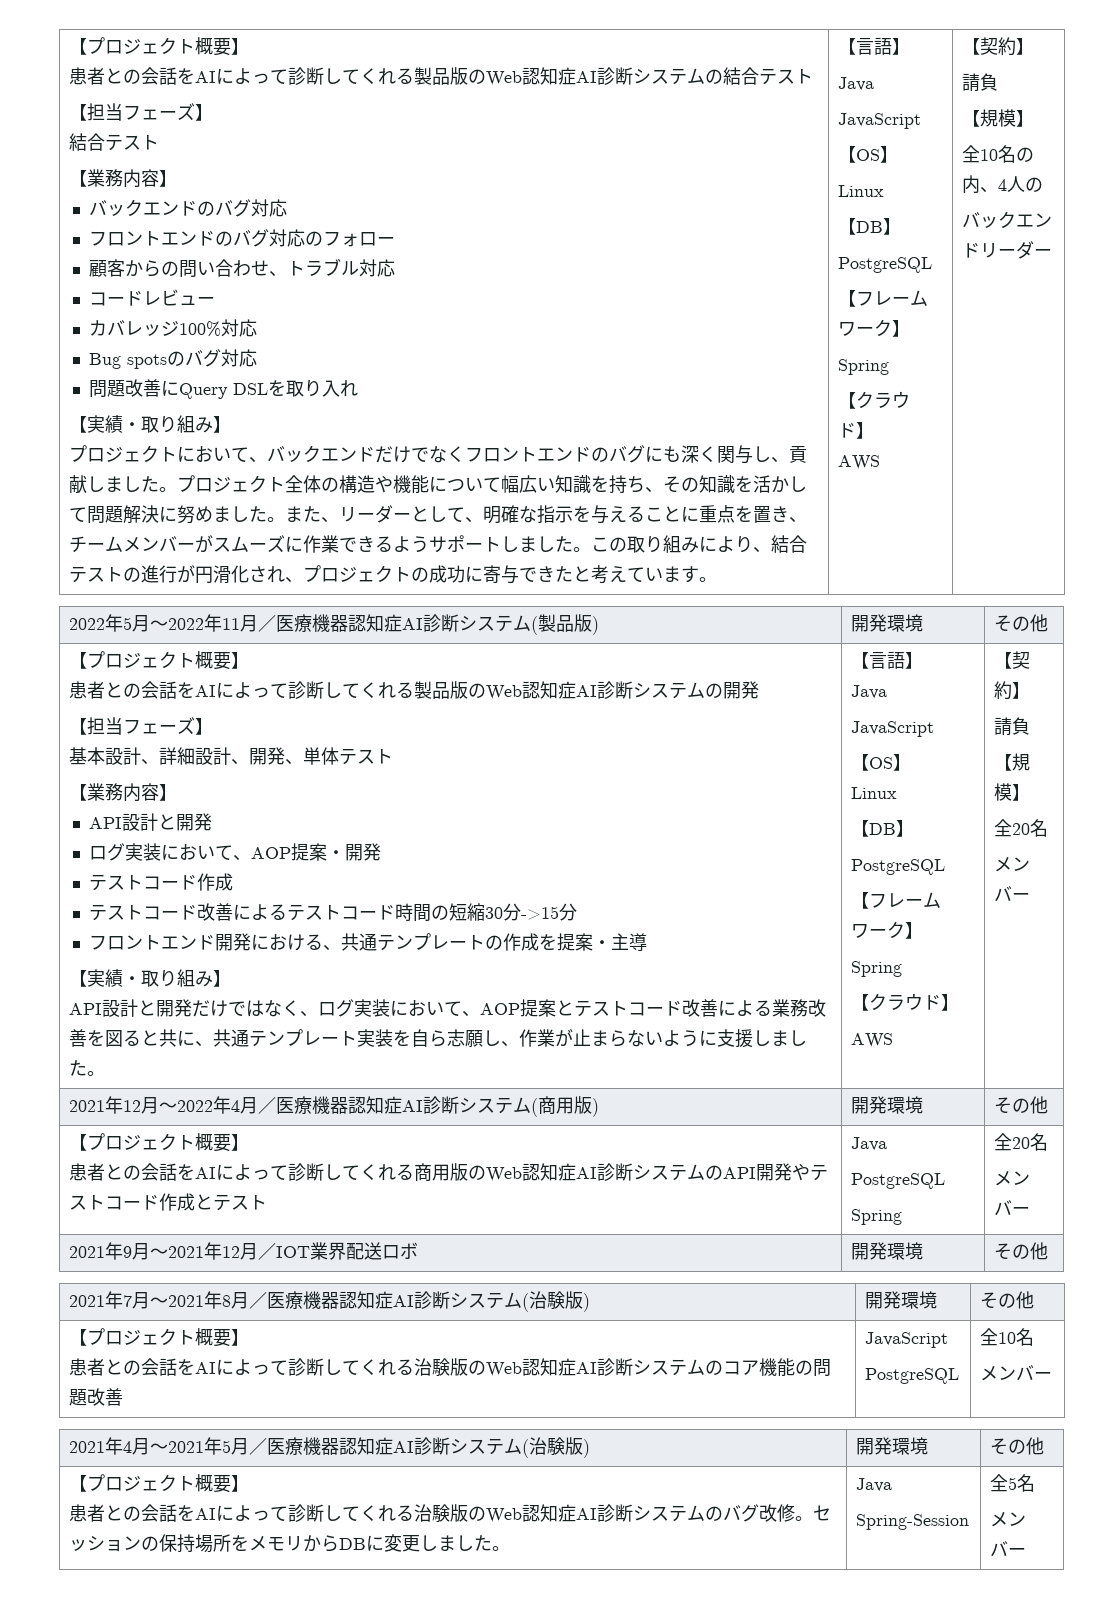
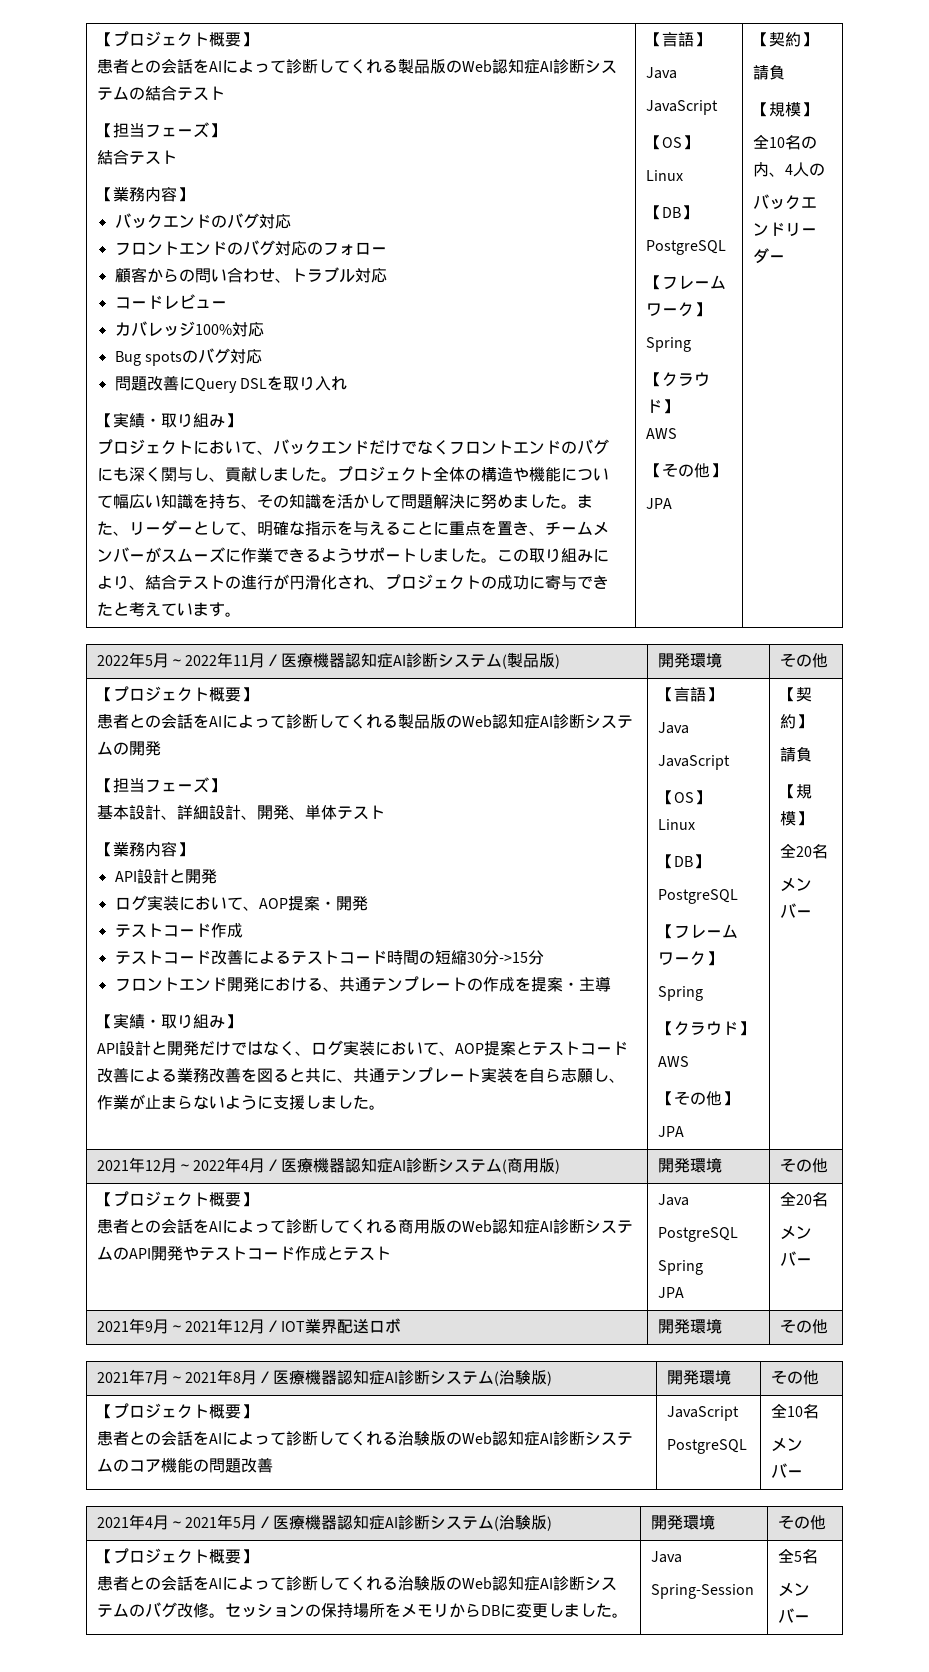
(881, 462) none -> [646,463,727,478] [646,498,673,509] // 【その他】 // JPA
(894, 1040) none -> [658,1091,739,1106] [658,1126,685,1137] // 【その他】 // JPA
(903, 1217) none -> [658,1287,685,1298] // JPA

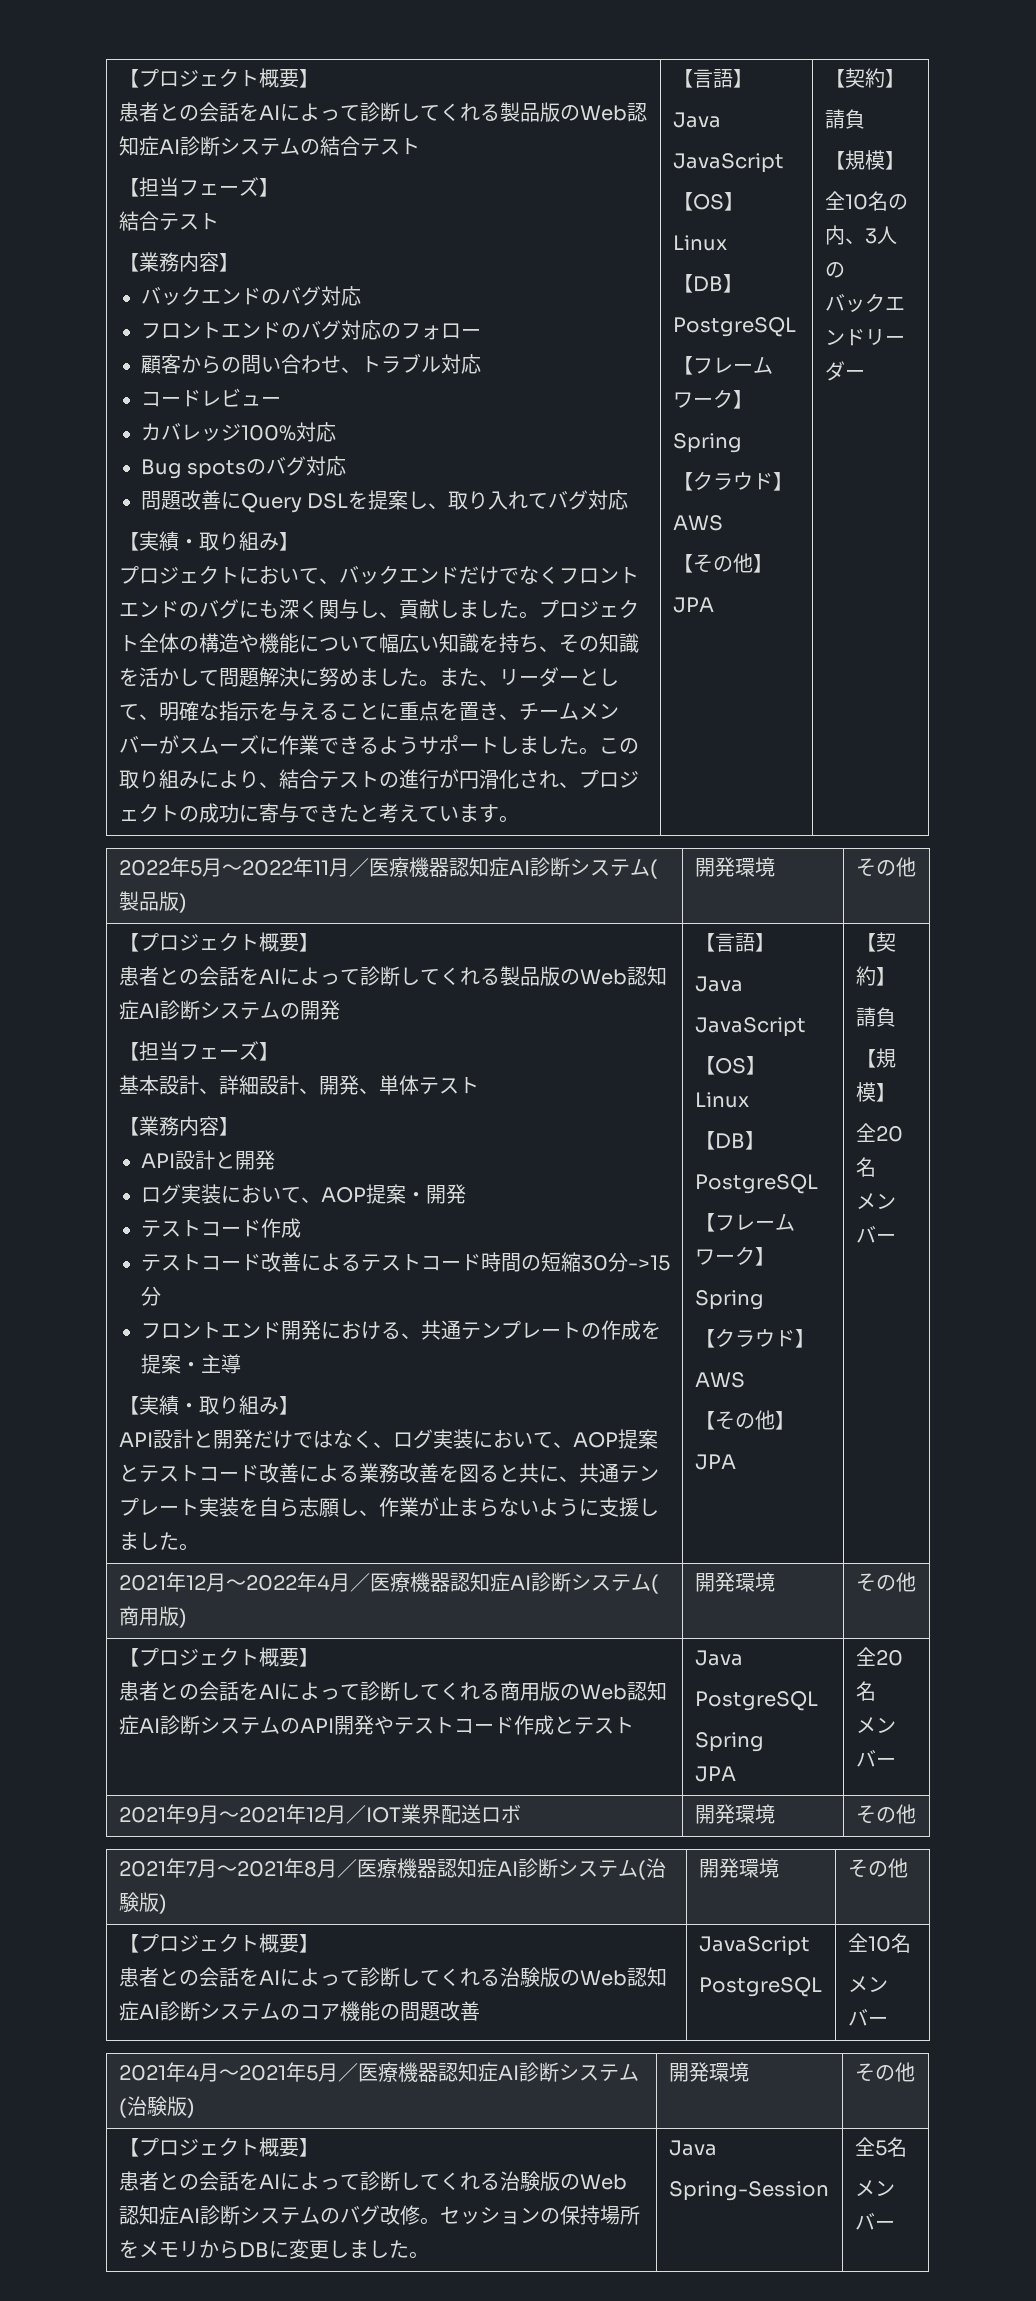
(283, 383) none -> [367,490,448,510] 提案し、
(347, 383) none -> [527,490,628,510] てバグ対応
[785,164,794,175] 4 -> [864,228,877,244] 3

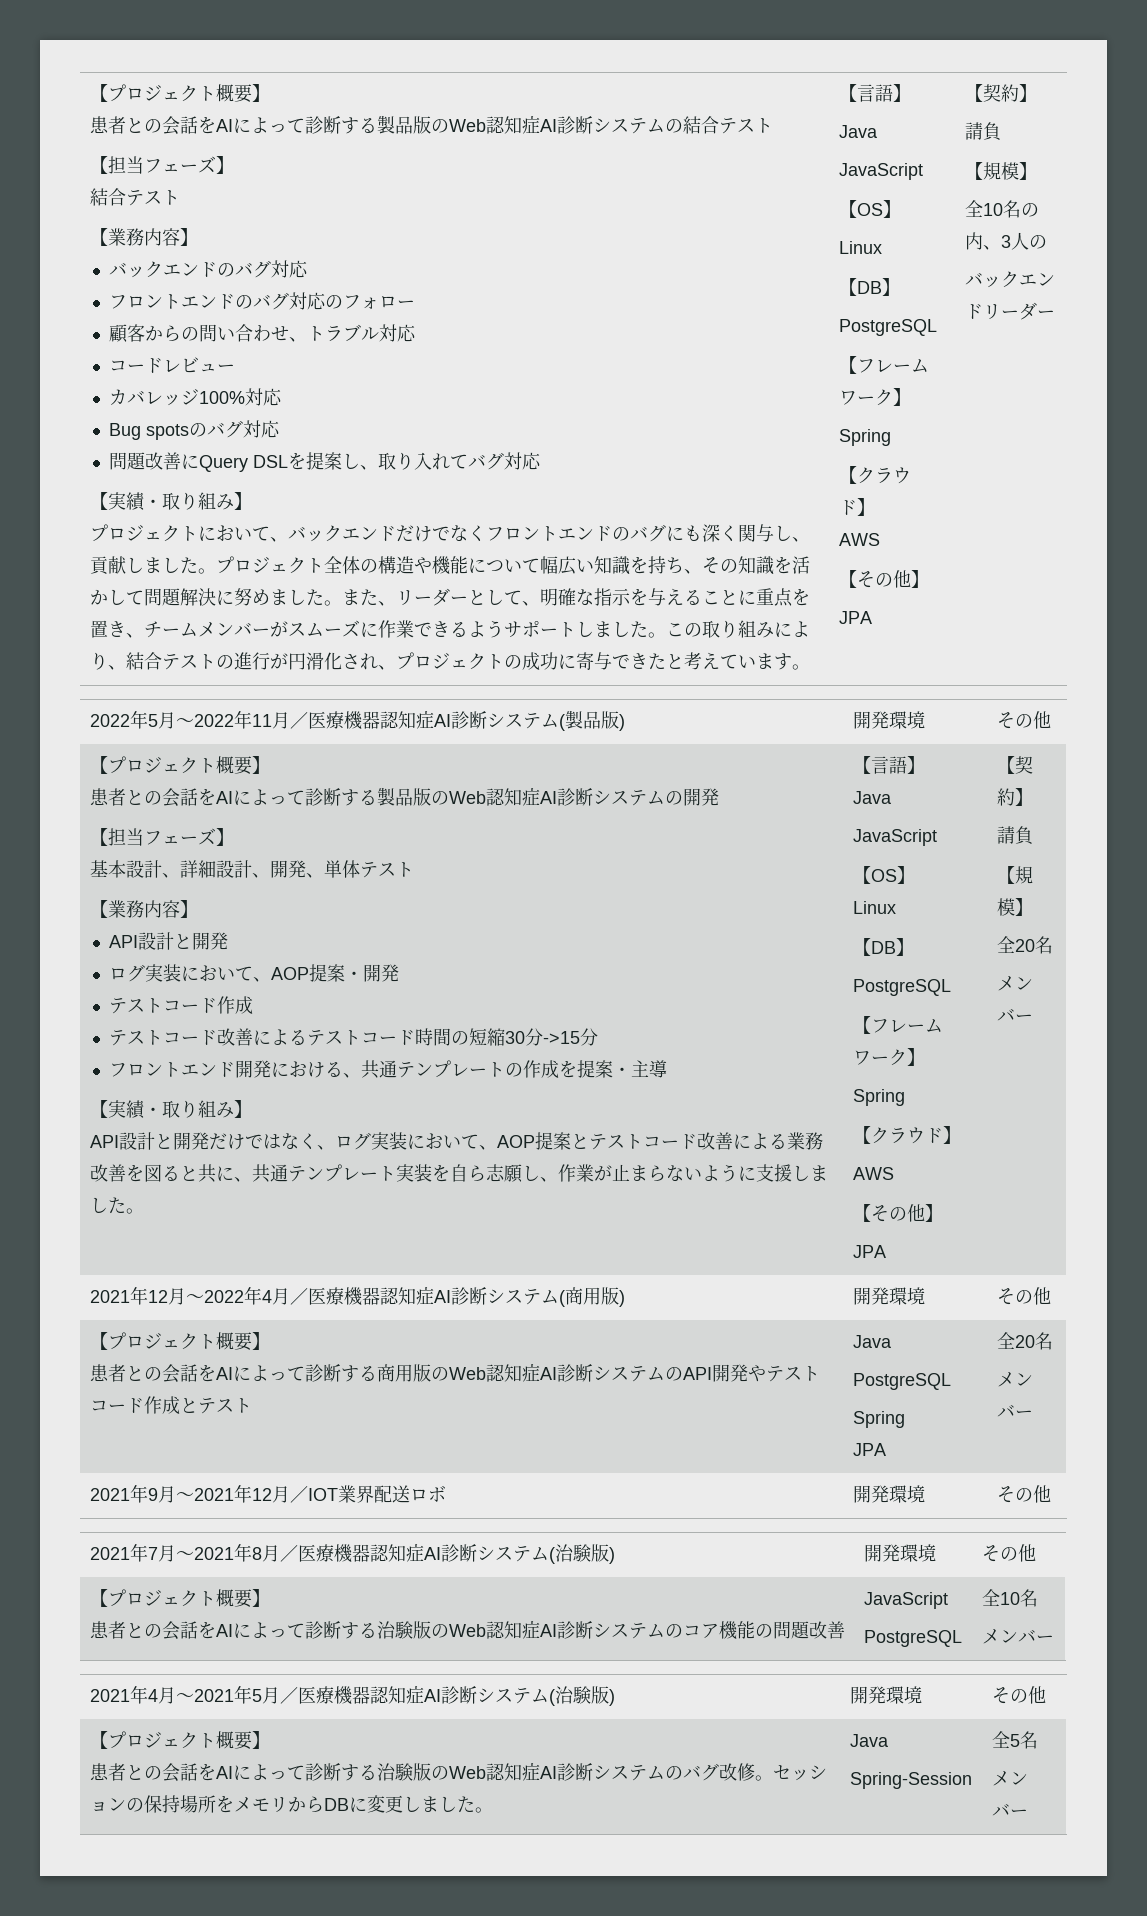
[399,103,480,121] してくれ -> [340,117,359,134] す
[399,967,480,985] してくれ -> [340,789,359,806] す
[399,1682,480,1700] してくれ -> [340,1365,359,1382] す
[399,1968,480,1986] してくれ -> [340,1622,359,1639] す
[399,2172,480,2190] してくれ -> [340,1764,359,1781] す

